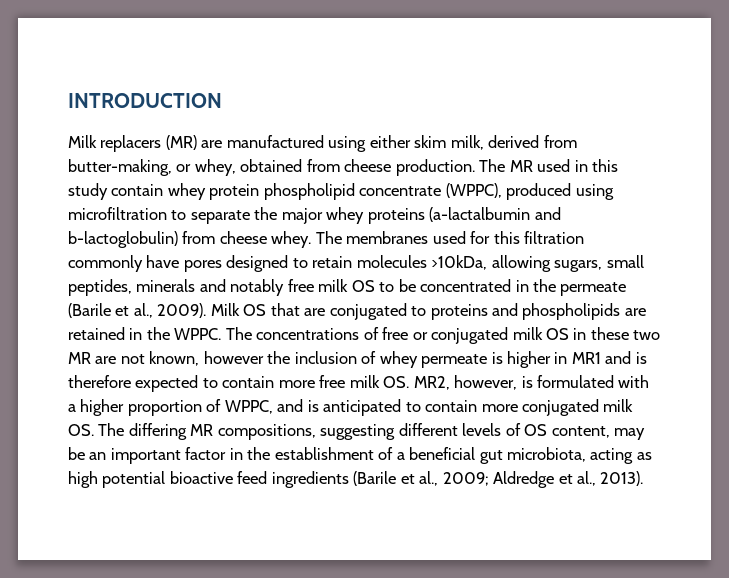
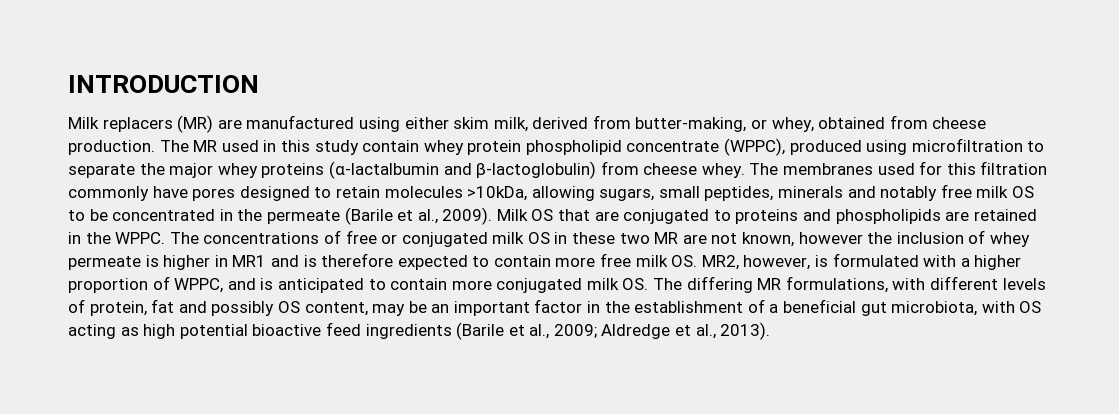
[429,207,561,222] [68,231,178,248] (a-lactalbumin and b-lactoglobulin) -> [328,161,597,179] (α-lactalbumin and β-lactoglobulin)
[217,424,396,440] compositions, suggesting -> [785,276,926,293] formulations, with
(521, 429) none -> [89,299,275,316] protein, fat and possibly
(587, 454) none -> [981,301,1042,313] with OS

